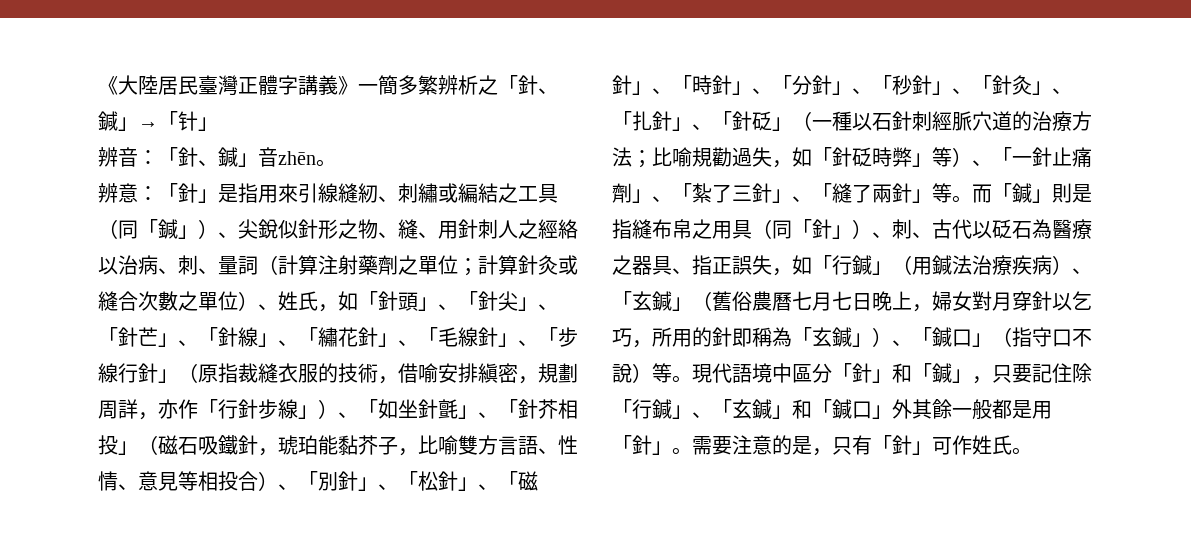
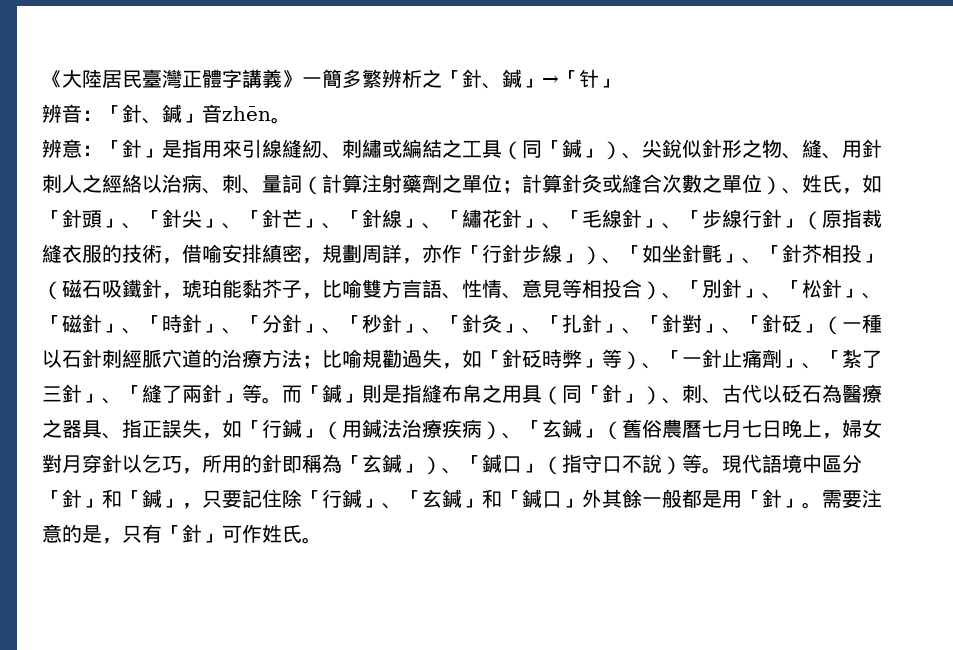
(752, 121) none -> [682,314,782,334] 對」、「針

